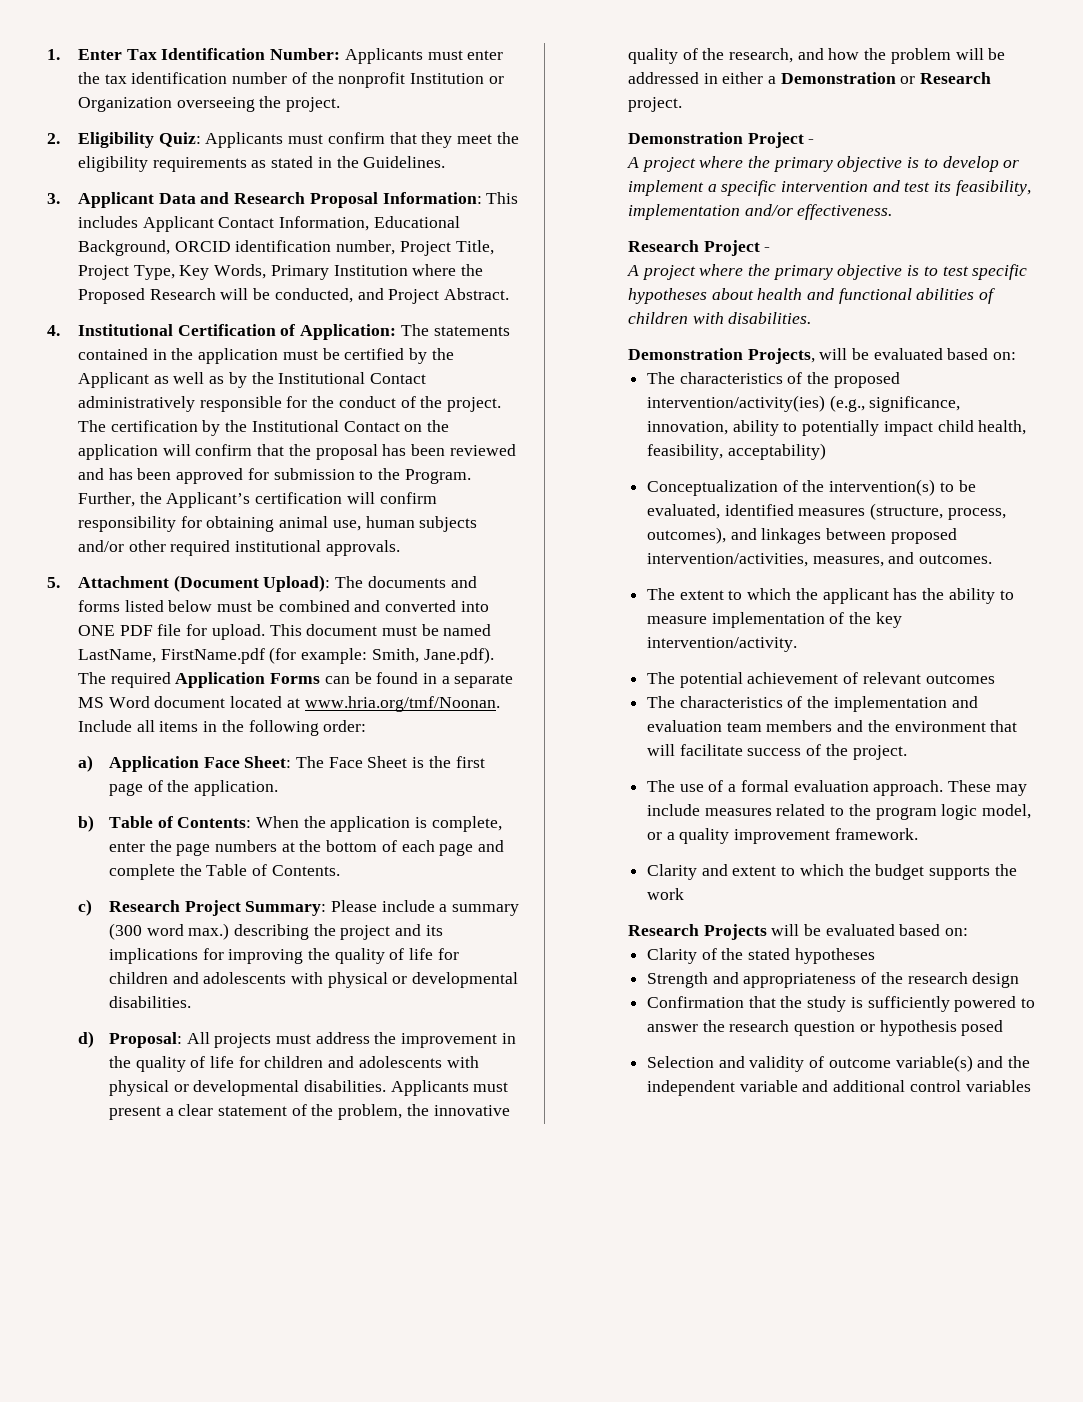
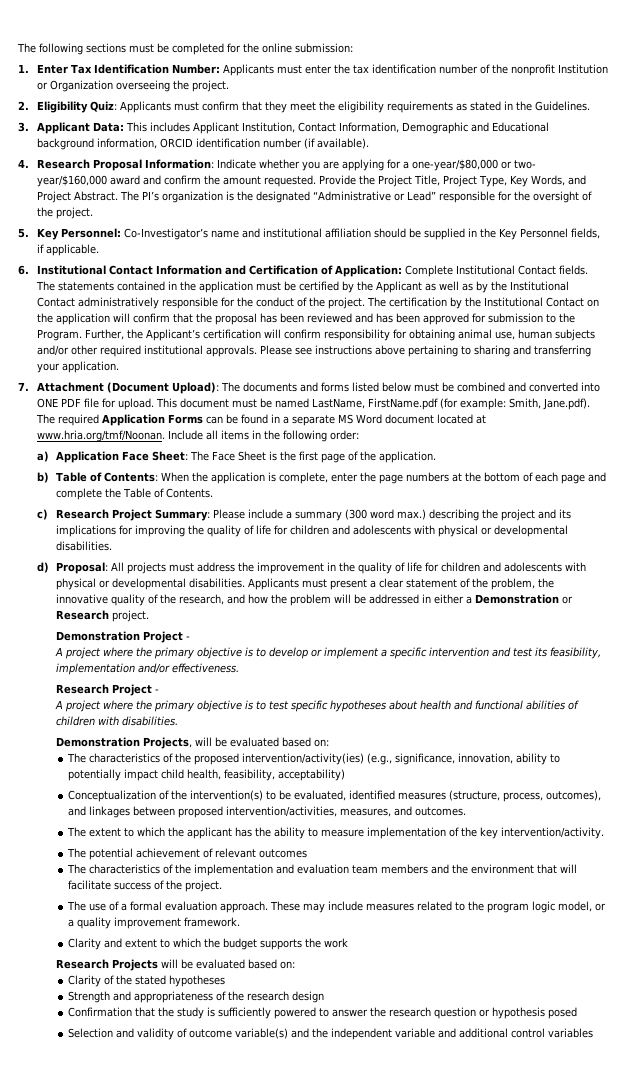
(47, 54) none -> [17,43,353,55] The following sections must be completed for the online submission: //
[158,192,519,208] [77,216,460,232] [77,240,396,256] Data and Research Proposal Information: This includes Applicant Contact Information, Educational Background, ORCID identification number, -> [92,122,549,134] [36,138,369,150] [18,159,536,171] [36,175,375,187] Data: This includes Applicant Institution, Contact Information, Demographic and Educational background information, ORCID identification number (if available). // 4. Research Proposal Information: Indicate whether you are applying for a one-year/$80,000 or two- year/$160,000 award and confirm the amount requested. Provide the
[270,264,483,280] [77,288,509,304] [47,324,397,340] Primary Institution where the Proposed Research will be conducted, and Project Abstract. // 4. Institutional Certification of Application: -> [567,175,586,185] [36,191,592,203] [36,207,93,219] [18,228,600,240] [36,244,99,256] [18,265,588,277] and Project Abstract. The PI’s organization is the designated “Administrative or Lead” responsible for the oversight of the project. // 5. Key Personnel: Co-Investigator’s name and institutional affiliation should be supplied in the Key Personnel fields, if applicable. // 6. Institutional Contact Information and Certification of Application: Complete Institutional Contact fields.
[47,577,60,588] // 5. -> [259,345,591,357] [36,361,119,373] [18,382,29,391] Please see instructions above pertaining to sharing and transferring your application. // 7.

